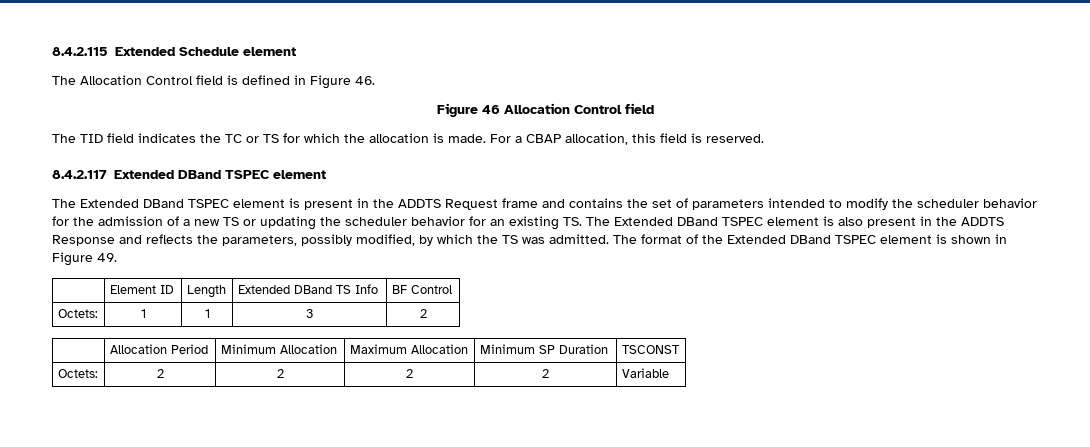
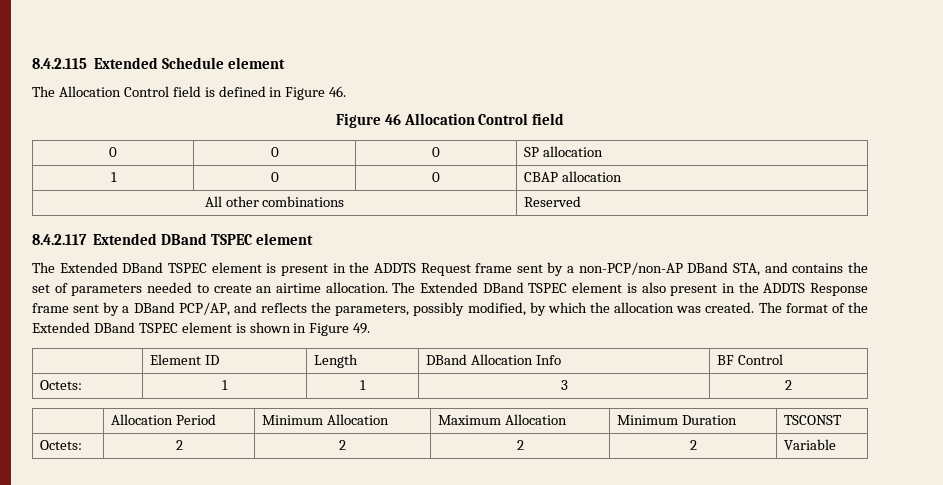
[52,133,764,145] // The TID field indicates the TC or TS for which the allocation is made. For a CBAP allocation, this field is reserved. -> [109,147,117,157] [270,147,279,157] [432,147,440,157] [523,146,603,157] [110,172,117,182] [270,172,279,182] [432,172,440,182] [523,171,622,182] [204,196,345,207] [523,196,581,207] // 0 | 0 | 0 | SP allocation // 1 | 0 | 0 | CBAP allocation // All other combinations | Reserved
(538, 203) none -> [516,262,761,276] sent by a non-PCP/non-AP DBand STA,
[768,198,1037,210] [52,216,582,230] intended to modify the scheduler behavior for the admission of a new TS or updating the scheduler behavior for an existing TS. -> [147,282,388,293] needed to create an airtime allocation.
(115, 240) none -> [32,302,230,316] frame sent by a DBand PCP/AP,
[502,234,609,244] TS was admitted. -> [614,302,755,313] allocation was created.
[237,285,351,294] Extended DBand TS -> [425,354,533,365] DBand Allocation
[538,345,555,354] SP -> (678, 420) none

